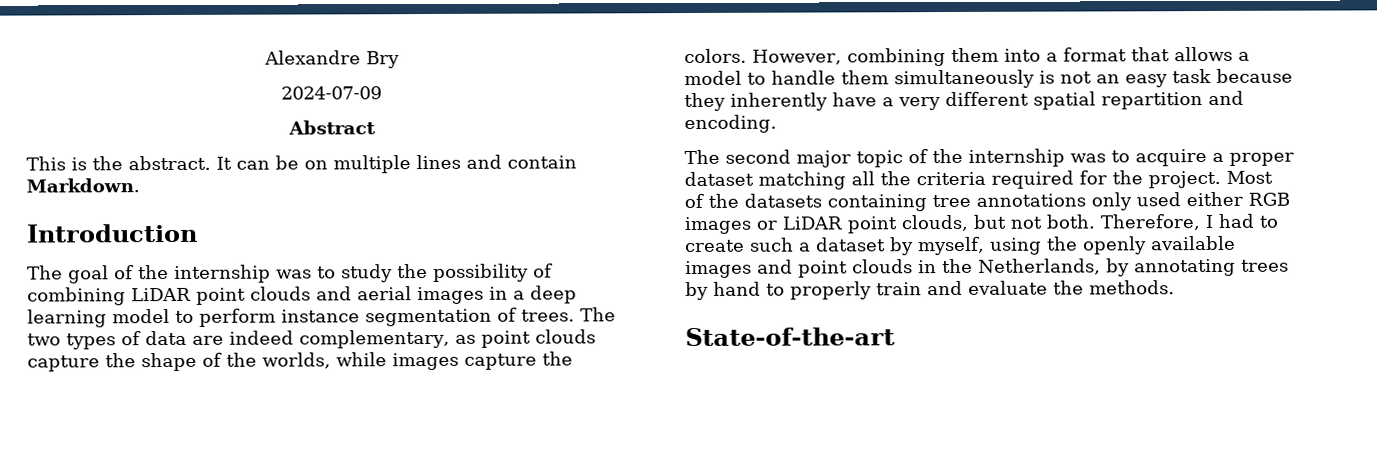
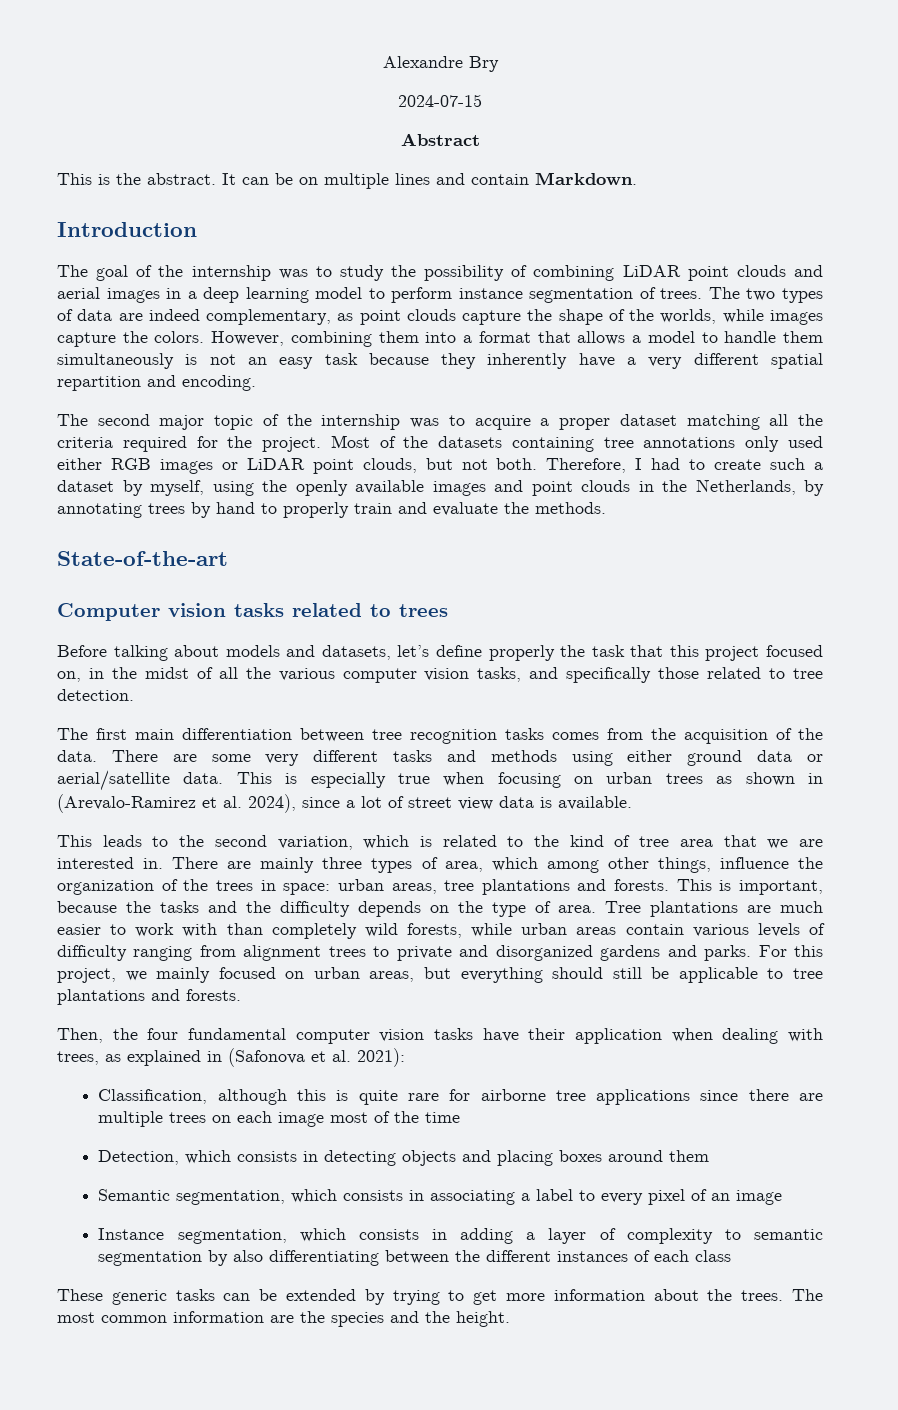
[281,86,382,100] 2024-07-09 -> [398,94,482,107] 2024-07-15
(895, 337) none -> [57,603,448,621] [57,645,823,661] [57,667,823,683] [57,689,134,701] [57,728,823,744] [57,750,823,766] [57,770,823,791] [57,794,632,813] [57,835,824,850] [57,857,823,873] [57,879,823,895] [57,901,823,917] [57,923,825,939] [57,945,823,961] [57,967,823,983] [57,989,241,1005] [57,1028,823,1044] [57,1048,405,1067] [98,1089,824,1105] [98,1111,461,1127] [98,1150,710,1166] [98,1189,783,1205] [98,1228,823,1244] [98,1250,732,1266] [57,1289,823,1305] [57,1311,510,1327] // Computer vision tasks related to trees // Before talking about models and datasets, let’s define properly the task that this project focused on, in the midst of all the various computer vision tasks, and specifically those related to tree detection. // The first main differentiation between tree recognition tasks comes from the acquisition of the data. There are some very different tasks and methods using either ground data or aerial/satellite data. This is especially true when focusing on urban trees as shown in (Arevalo-Ramirez et al. 2024), since a lot of street view data is available. // This leads to the second variation, which is related to the kind of tree area that we are interested in. There are mainly three types of area, which among other things, influence the organization of the trees in space: urban areas, tree plantations and forests. This is important, because the tasks and the difficulty depends on the type of area. Tree plantations are much easier to work with than completely wild forests, while urban areas contain various levels of difficulty ranging from alignment trees to private and disorganized gardens and parks. For this project, we mainly focused on urban areas, but everything should still be applicable to tree plantations and forests. // Then, the four fundamental computer vision tasks have their application when dealing with trees, as explained in (Safonova et al. 2021): // Classification, although this is quite rare for airborne tree applications since there are multiple trees on each image most of the time // Detection, which consists in detecting objects and placing boxes around them // Semantic segmentation, which consists in associating a label to every pixel of an image // Instance segmentation, which consists in adding a layer of complexity to semantic segmentation by also differentiating between the different instances of each class // These generic tasks can be extended by trying to get more information about the trees. The most common information are the species and the height.

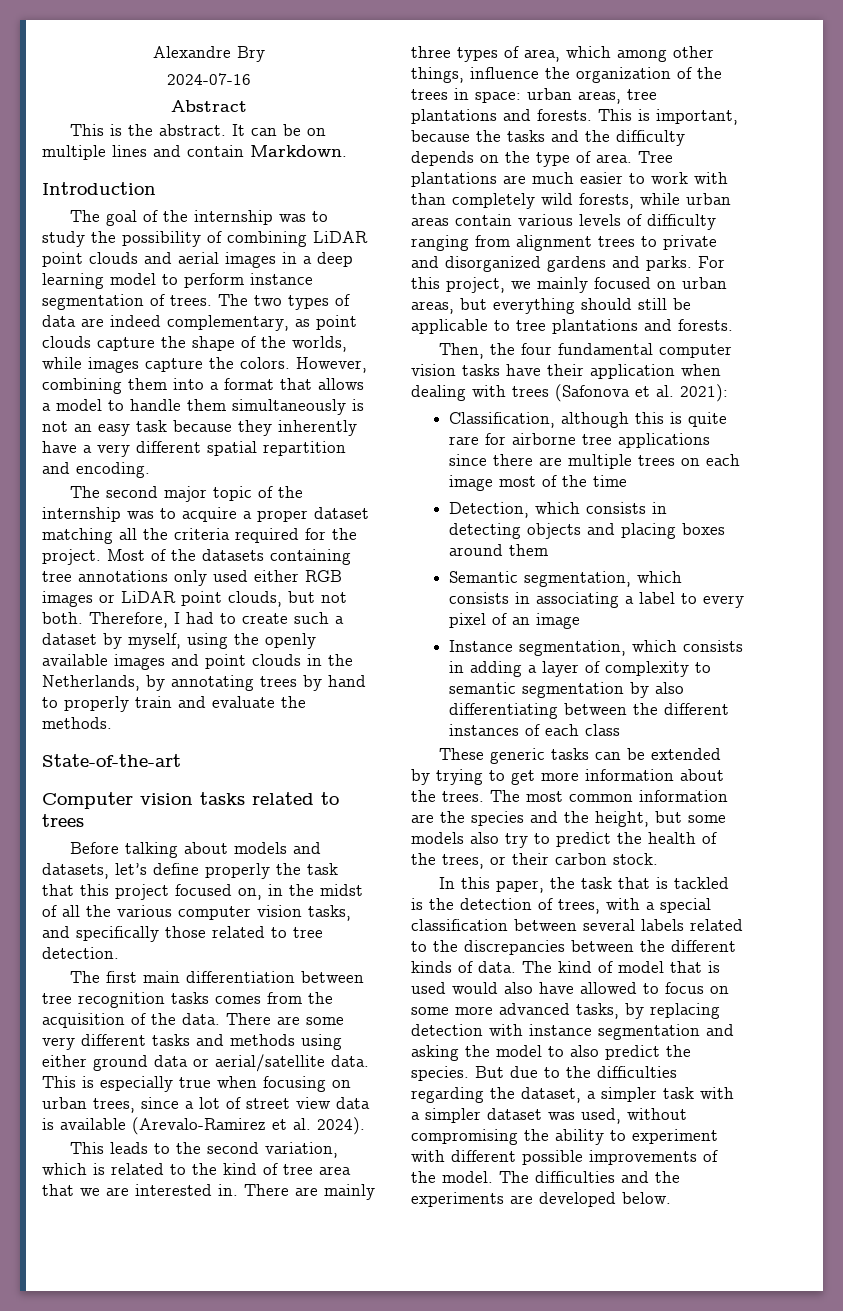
[398,94,482,107] 2024-07-15 -> [166,73,251,85] 2024-07-16
[665,772,823,786] [57,794,296,813] trees as shown in (Arevalo-Ramirez et al. 2024), -> [93,1098,135,1113] trees,
[558,796,632,810] available. -> [60,1117,365,1135] available (Arevalo-Ramirez et al. 2024).
[57,1050,222,1066] trees, as explained in -> [512,386,549,397] trees
[456,1311,510,1327] height. -> [595,811,726,827] [411,832,717,848] [411,853,658,869] [439,877,730,893] [411,898,711,914] [411,919,743,931] [411,940,736,955] [411,961,720,973] [411,982,729,994] [411,1003,720,1019] [411,1024,734,1040] [411,1045,691,1061] [411,1066,677,1081] [411,1087,734,1103] [411,1108,687,1124] [411,1129,718,1145] [411,1150,718,1165] [411,1171,680,1183] [411,1192,671,1207] height, but some models also try to predict the health of the trees, or their carbon stock. // In this paper, the task that is tackled is the detection of trees, with a special classification between several labels related to the discrepancies between the different kinds of data. The kind of model that is used would also have allowed to focus on some more advanced tasks, by replacing detection with instance segmentation and asking the model to also predict the species. But due to the difficulties regarding the dataset, a simpler task with a simpler dataset was used, without compromising the ability to experiment with different possible improvements of the model. The difficulties and the experiments are developed below.

